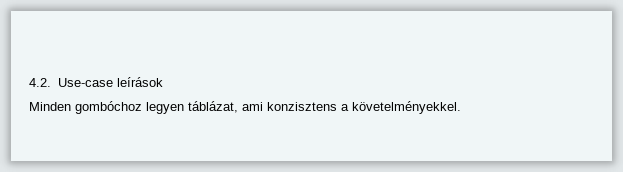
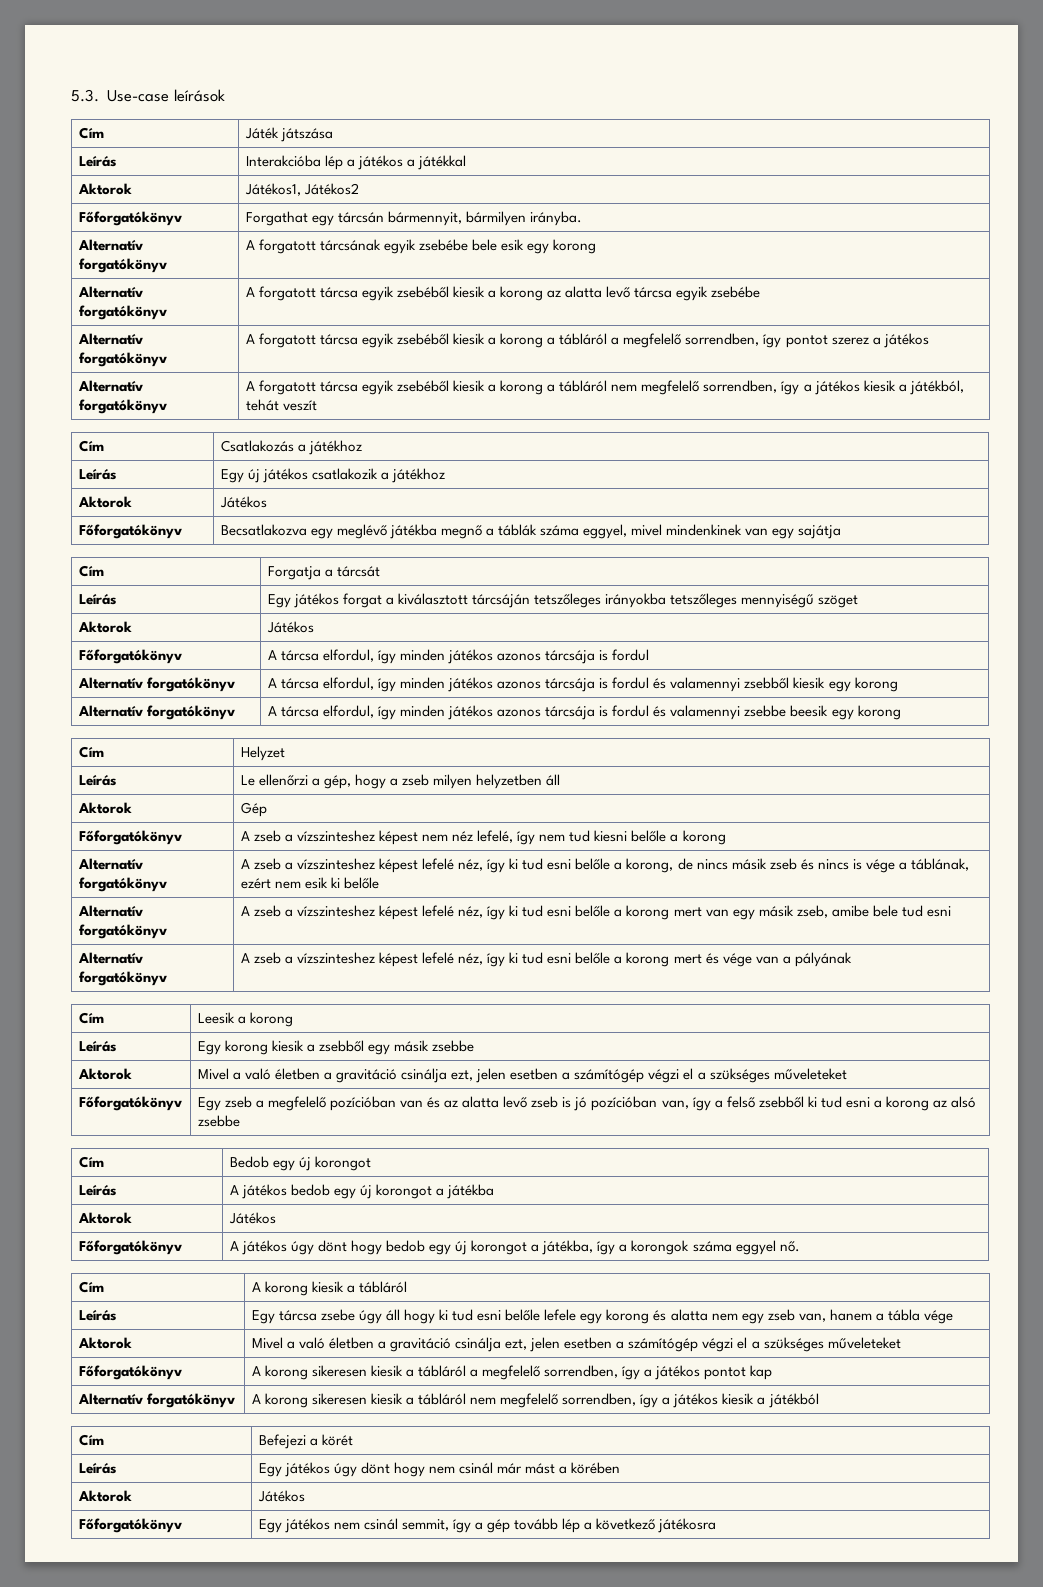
[29,78,51,87] 4.2. -> [71,89,99,102] 5.3.
[29,101,461,114] // Minden gombóchoz legyen táblázat, ami konzisztens a követelményekkel. -> [78,127,104,139] [244,127,333,142] [78,155,116,167] [245,155,467,170] [77,183,132,195] [244,183,359,196] [78,211,182,226] [245,211,583,226] [77,239,143,251] [78,258,167,273] [245,239,597,254] [77,286,143,298] [78,305,167,320] [245,286,761,301] [77,333,143,345] [78,352,167,367] [245,333,929,348] [77,380,143,392] [78,399,167,414] [245,380,964,395] [245,399,317,411] [78,440,104,452] [220,440,362,455] [78,468,116,480] [220,468,446,483] [77,496,132,508] [219,496,267,508] [78,524,182,539] [220,524,842,539] [78,565,104,577] [267,566,380,580] [78,593,116,605] [267,593,859,608] [77,621,132,633] [266,621,314,633] [78,649,182,664] [267,649,650,664] [77,677,235,692] [267,677,898,692] [77,705,235,720] [267,705,901,720] [78,746,104,758] [240,746,285,761] [78,774,116,786] [240,774,561,789] [77,802,132,814] [240,802,267,817] [78,830,182,845] [240,830,726,845] [77,858,143,870] [78,877,167,892] [240,858,969,873] [240,877,380,889] [77,905,143,917] [78,924,167,939] [240,905,951,920] [77,952,143,964] [78,971,167,986] [240,952,852,967] [78,1012,104,1024] [197,1012,293,1027] [78,1040,116,1052] [197,1040,475,1055] [77,1068,132,1080] [197,1068,847,1083] [78,1096,182,1111] [197,1096,977,1111] [197,1115,240,1127] [78,1156,104,1168] [229,1156,371,1171] [78,1184,116,1196] [229,1184,495,1199] [77,1212,132,1224] [228,1212,276,1224] [78,1240,182,1255] [229,1240,800,1255] [78,1281,104,1293] [251,1281,408,1296] [78,1309,116,1321] [251,1309,953,1324] [77,1337,132,1349] [251,1337,901,1352] [78,1365,182,1380] [251,1365,773,1380] [77,1393,235,1408] [251,1393,819,1408] [78,1434,104,1446] [258,1434,353,1449] [78,1462,116,1474] [258,1462,621,1477] [77,1490,132,1502] [257,1490,305,1502] [78,1518,182,1533] [258,1518,717,1533] // Cím | Játék játszása // Leírás | Interakcióba lép a játékos a játékkal // Aktorok | Játékos1, Játékos2 // Főforgatókönyv | Forgathat egy tárcsán bármennyit, bármilyen irányba. // Alternatív forgatókönyv | A forgatott tárcsának egyik zsebébe bele esik egy korong // Alternatív forgatókönyv | A forgatott tárcsa egyik zsebéből kiesik a korong az alatta levő tárcsa egyik zsebébe // Alternatív forgatókönyv | A forgatott tárcsa egyik zsebéből kiesik a korong a tábláról a megfelelő sorrendben, így pontot szerez a játékos // Alternatív forgatókönyv | A forgatott tárcsa egyik zsebéből kiesik a korong a tábláról nem megfelelő sorrendben, így a játékos kiesik a játékból, tehát veszít // Cím | Csatlakozás a játékhoz // Leírás | Egy új játékos csatlakozik a játékhoz // Aktorok | Játékos // Főforgatókönyv | Becsatlakozva egy meglévő játékba megnő a táblák száma eggyel, mivel mindenkinek van egy sajátja // Cím | Forgatja a tárcsát // Leírás | Egy játékos forgat a kiválasztott tárcsáján tetszőleges irányokba tetszőleges mennyiségű szöget // Aktorok | Játékos // Főforgatókönyv | A tárcsa elfordul, így minden játékos azonos tárcsája is fordul // Alternatív forgatókönyv | A tárcsa elfordul, így minden játékos azonos tárcsája is fordul és valamennyi zsebből kiesik egy korong // Alternatív forgatókönyv | A tárcsa elfordul, így minden játékos azonos tárcsája is fordul és valamennyi zsebbe beesik egy korong // Cím | Helyzet // Leírás | Le ellenőrzi a gép, hogy a zseb milyen helyzetben áll // Aktorok | Gép // Főforgatókönyv | A zseb a vízszinteshez képest nem néz lefelé, így nem tud kiesni belőle a korong // Alternatív forgatókönyv | A zseb a vízszinteshez képest lefelé néz, így ki tud esni belőle a korong, de nincs másik zseb és nincs is vége a táblának, ezért nem esik ki belőle // Alternatív forgatókönyv | A zseb a vízszinteshez képest lefelé néz, így ki tud esni belőle a korong mert van egy másik zseb, amibe bele tud esni // Alternatív forgatókönyv | A zseb a vízszinteshez képest lefelé néz, így ki tud esni belőle a korong mert és vége van a pályának // Cím | Leesik a korong // Leírás | Egy korong kiesik a zsebből egy másik zsebbe // Aktorok | Mivel a való életben a gravitáció csinálja ezt, jelen esetben a számítógép végzi el a szükséges műveleteket // Főforgatókönyv | Egy zseb a megfelelő pozícióban van és az alatta levő zseb is jó pozícióban van, így a felső zsebből ki tud esni a korong az alsó zsebbe // Cím | Bedob egy új korongot // Leírás | A játékos bedob egy új korongot a játékba // Aktorok | Játékos // Főforgatókönyv | A játékos úgy dönt hogy bedob egy új korongot a játékba, így a korongok száma eggyel nő. // Cím | A korong kiesik a tábláról // Leírás | Egy tárcsa zsebe úgy áll hogy ki tud esni belőle lefele egy korong és alatta nem egy zseb van, hanem a tábla vége // Aktorok | Mivel a való életben a gravitáció csinálja ezt, jelen esetben a számítógép végzi el a szükséges műveleteket // Főforgatókönyv | A korong sikeresen kiesik a tábláról a megfelelő sorrendben, így a játékos pontot kap // Alternatív forgatókönyv | A korong sikeresen kiesik a tábláról nem megfelelő sorrendben, így a játékos kiesik a játékból // Cím | Befejezi a körét // Leírás | Egy játékos úgy dönt hogy nem csinál már mást a körében // Aktorok | Játékos // Főforgatókönyv | Egy játékos nem csinál semmit, így a gép tovább lép a következő játékosra

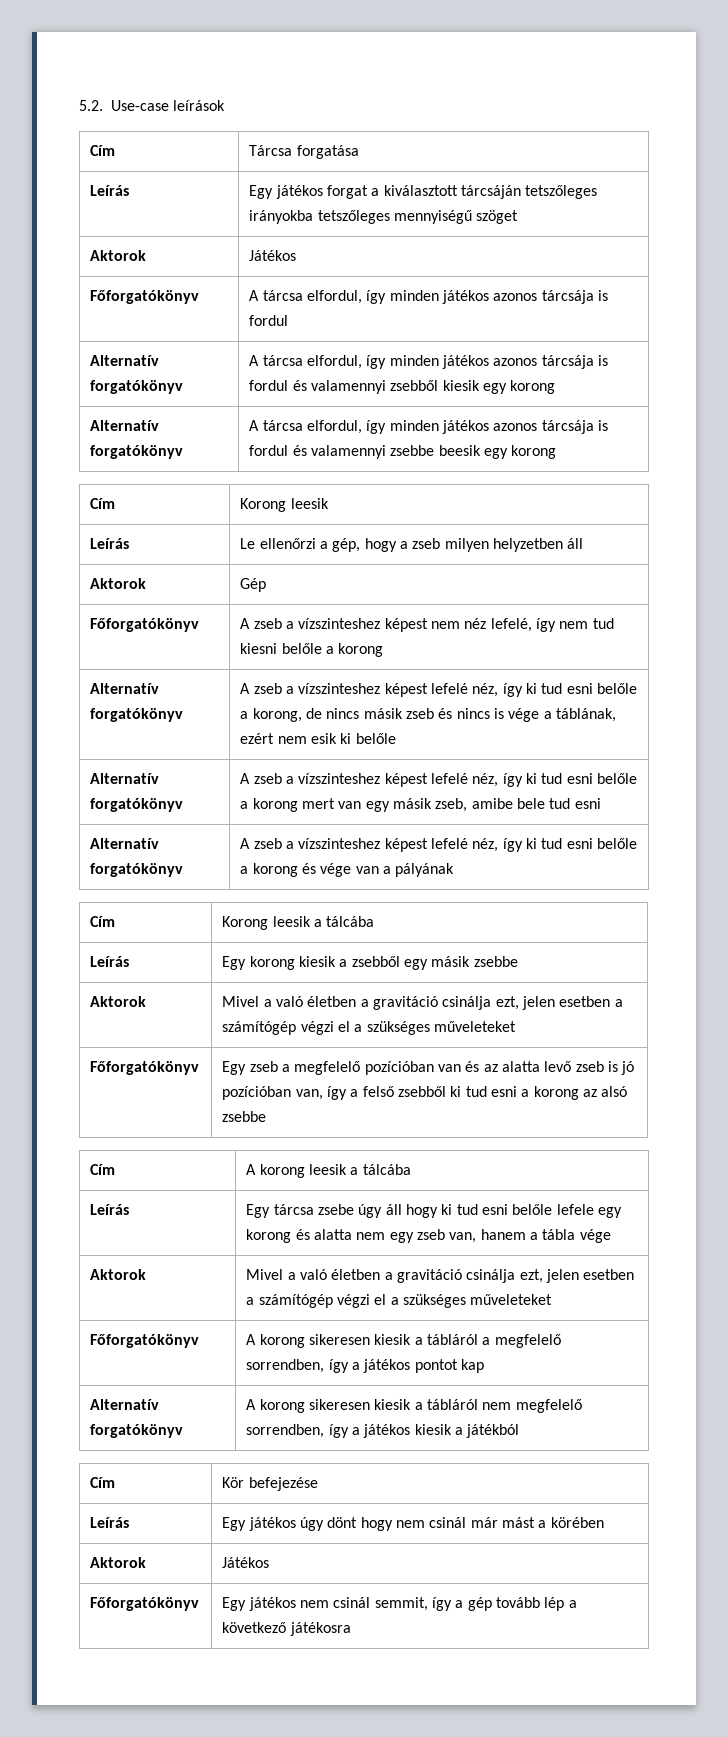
[71,89,99,102] 5.3. -> [79,100,103,111] 5.2.
[244,127,333,142] [78,155,116,167] [245,155,467,170] [77,183,132,195] [244,183,359,196] [78,211,182,226] [245,211,583,226] [77,239,143,251] [78,258,167,273] [245,239,597,254] [77,286,143,298] [78,305,167,320] [245,286,761,301] [77,333,143,345] [78,352,167,367] [245,333,929,348] [77,380,143,392] [78,399,167,414] [245,380,964,395] [245,399,317,411] [78,440,104,452] [220,440,362,455] [78,468,116,480] [220,468,446,483] [77,496,132,508] [219,496,267,508] [78,524,182,539] [220,524,842,539] [78,565,104,577] [267,566,380,580] Játék játszása // Leírás | Interakcióba lép a játékos a játékkal // Aktorok | Játékos1, Játékos2 // Főforgatókönyv | Forgathat egy tárcsán bármennyit, bármilyen irányba. // Alternatív forgatókönyv | A forgatott tárcsának egyik zsebébe bele esik egy korong // Alternatív forgatókönyv | A forgatott tárcsa egyik zsebéből kiesik a korong az alatta levő tárcsa egyik zsebébe // Alternatív forgatókönyv | A forgatott tárcsa egyik zsebéből kiesik a korong a tábláról a megfelelő sorrendben, így pontot szerez a játékos // Alternatív forgatókönyv | A forgatott tárcsa egyik zsebéből kiesik a korong a tábláról nem megfelelő sorrendben, így a játékos kiesik a játékból, tehát veszít // Cím | Csatlakozás a játékhoz // Leírás | Egy új játékos csatlakozik a játékhoz // Aktorok | Játékos // Főforgatókönyv | Becsatlakozva egy meglévő játékba megnő a táblák száma eggyel, mivel mindenkinek van egy sajátja // Cím | Forgatja a tárcsát -> [249,145,359,159] Tárcsa forgatása
[240,746,285,761] Helyzet -> [240,498,329,512] Korong leesik
[673,954,702,964] mert -> (298, 870) none
[197,1012,293,1027] Leesik a korong -> [222,916,375,930] Korong leesik a tálcába
[78,1156,104,1168] [229,1156,371,1171] [78,1184,116,1196] [229,1184,495,1199] [77,1212,132,1224] [228,1212,276,1224] [78,1240,182,1255] [229,1240,800,1255] // Cím | Bedob egy új korongot // Leírás | A játékos bedob egy új korongot a játékba // Aktorok | Játékos // Főforgatókönyv | A játékos úgy dönt hogy bedob egy új korongot a játékba, így a korongok száma eggyel nő. -> (267, 1116) none
[311,1281,408,1293] kiesik a tábláról -> [309,1164,411,1175] leesik a tálcába
[258,1434,353,1449] Befejezi a körét -> [222,1477,318,1491] Kör befejezése

